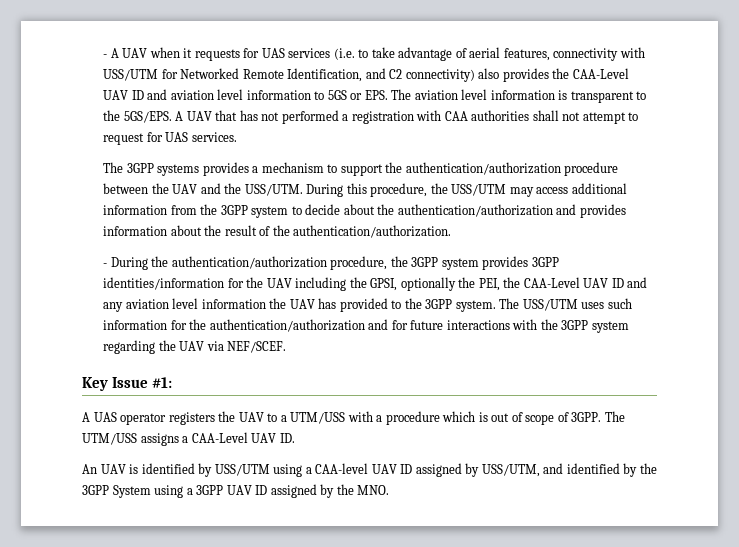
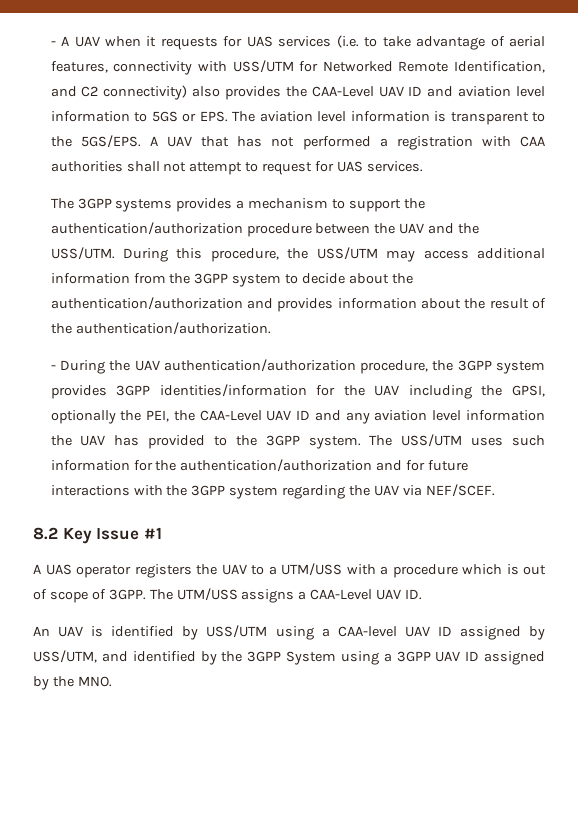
(169, 261) none -> [134,360,160,371] UAV
(287, 347) none -> [33,527,58,540] 8.2
[152,377,173,388] #1: -> [143,527,162,539] #1

